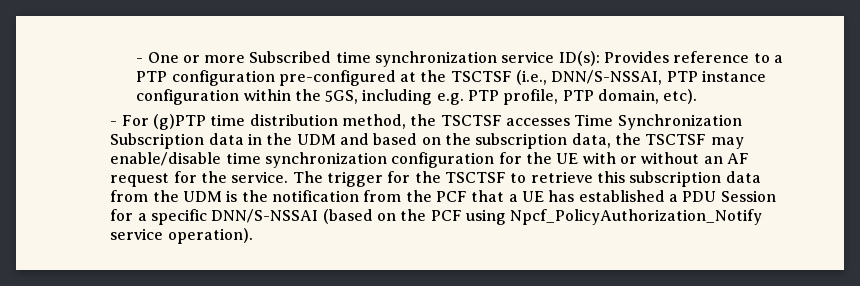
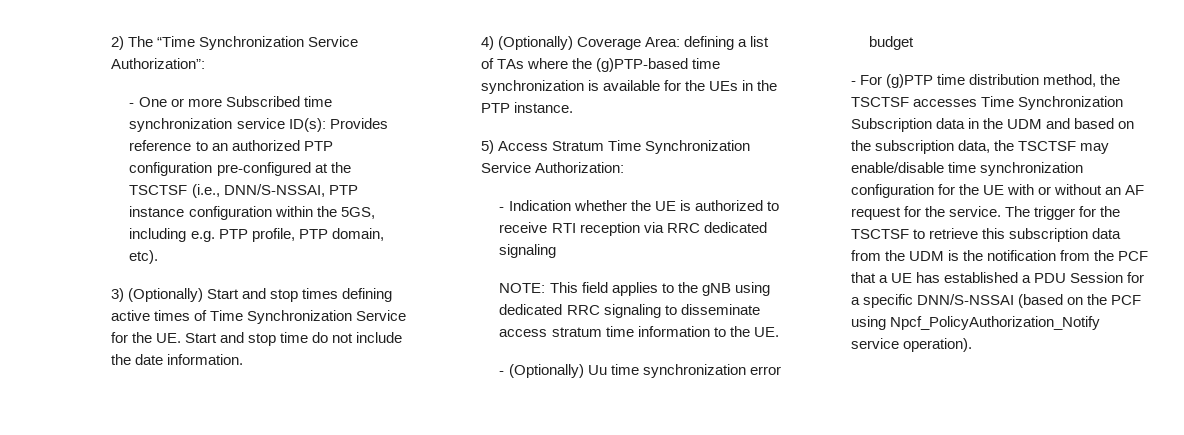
(136, 60) none -> [110,36,359,50] [110,58,205,69] 2) The “Time Synchronization Service Authorization”: //
[774,55,784,63] a -> [211,140,300,151] an authorized
(698, 96) none -> [110,288,393,302] [110,310,407,324] [110,332,403,346] [110,354,244,365] [480,36,770,50] [480,58,721,72] [480,80,778,94] [480,102,574,113] [480,140,751,154] [480,162,625,173] [499,200,779,211] [499,222,767,236] [499,244,557,258] [499,282,770,296] [499,304,760,318] [499,326,779,337] [499,364,781,378] [869,36,915,50] // 3) (Optionally) Start and stop times defining active times of Time Synchronization Service for the UE. Start and stop time do not include the date information. // 4) (Optionally) Coverage Area: defining a list of TAs where the (g)PTP-based time synchronization is available for the UEs in the PTP instance. // 5) Access Stratum Time Synchronization Service Authorization: // - Indication whether the UE is authorized to receive RTI reception via RRC dedicated signaling // NOTE: This field applies to the gNB using dedicated RRC signaling to disseminate access stratum time information to the UE. // - (Optionally) Uu time synchronization error budget

